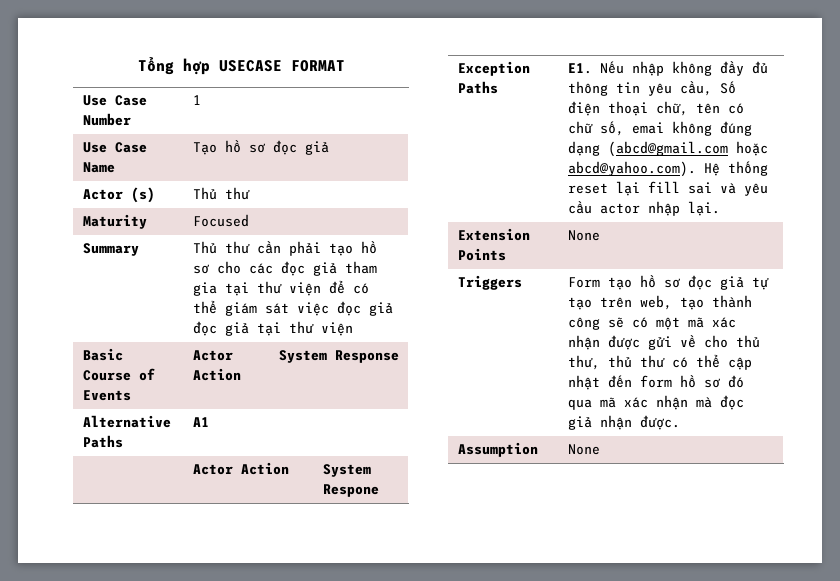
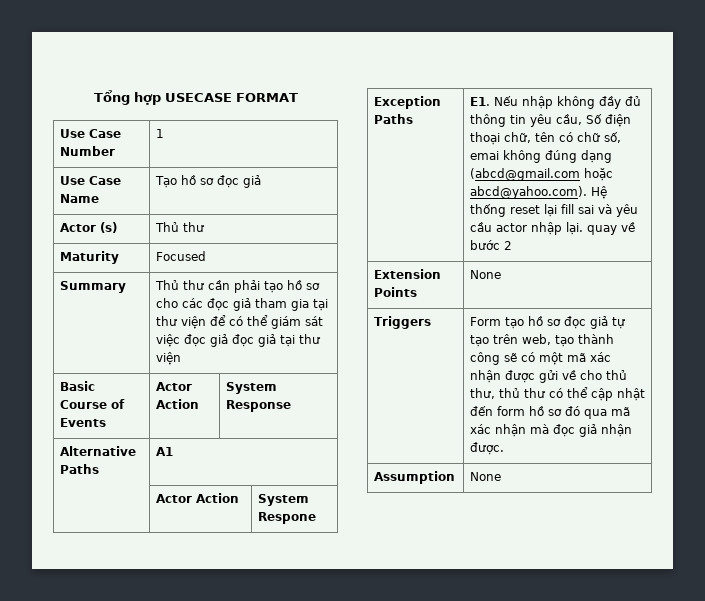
(720, 208) none -> [586,222,635,235] [469,240,512,250] quay về bước 2

